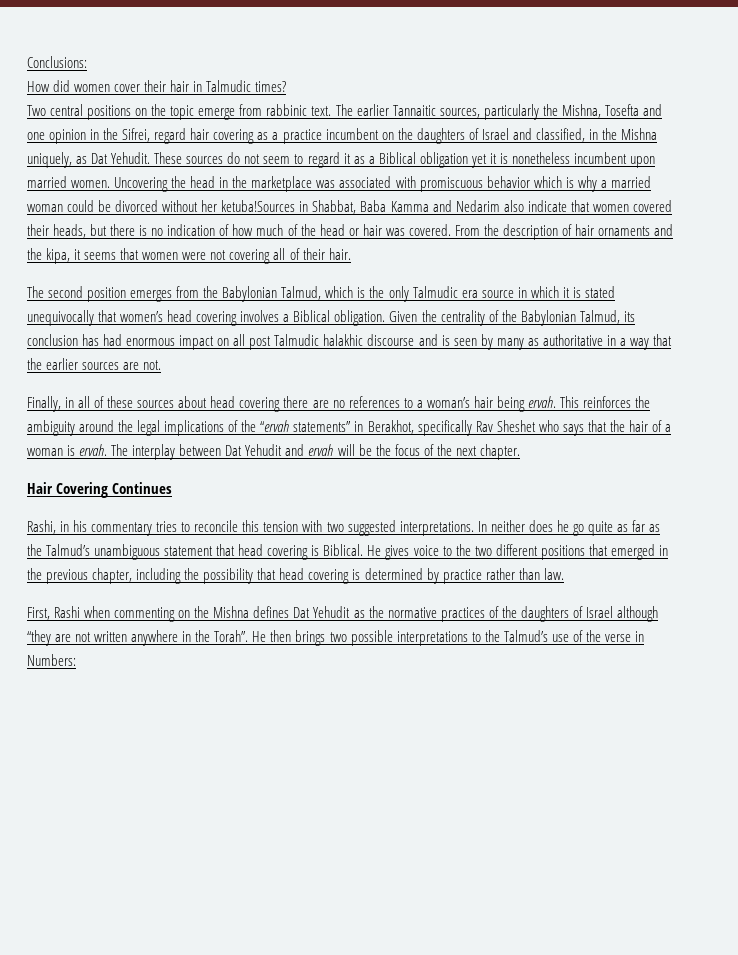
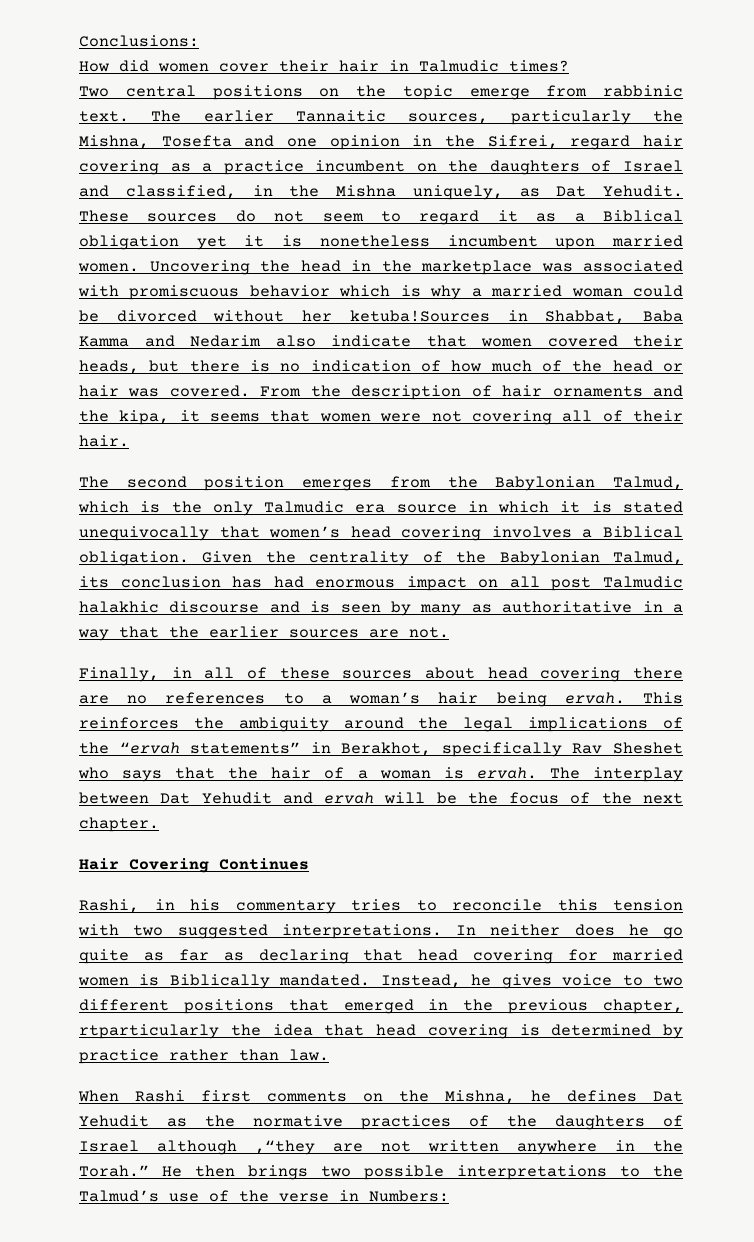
[27,544,382,560] the Talmud’s unambiguous statement that head covering is Biblical. He -> [258,949,684,964] [78,974,492,989] declaring that head covering for married women is Biblically mandated. Instead, he
[455,544,471,556] the -> (643, 980) none
[136,568,254,584] including the possibility -> [79,1024,313,1039] rtparticularly the idea
[27,606,250,622] First, Rashi when commenting on the Mishna -> [78,1090,551,1104] When Rashi first comments on the Mishna, he
[27,630,51,646] “they -> [255,1140,315,1155] ,“they
[214,630,249,642] Torah”. -> [79,1165,149,1177] Torah.”

